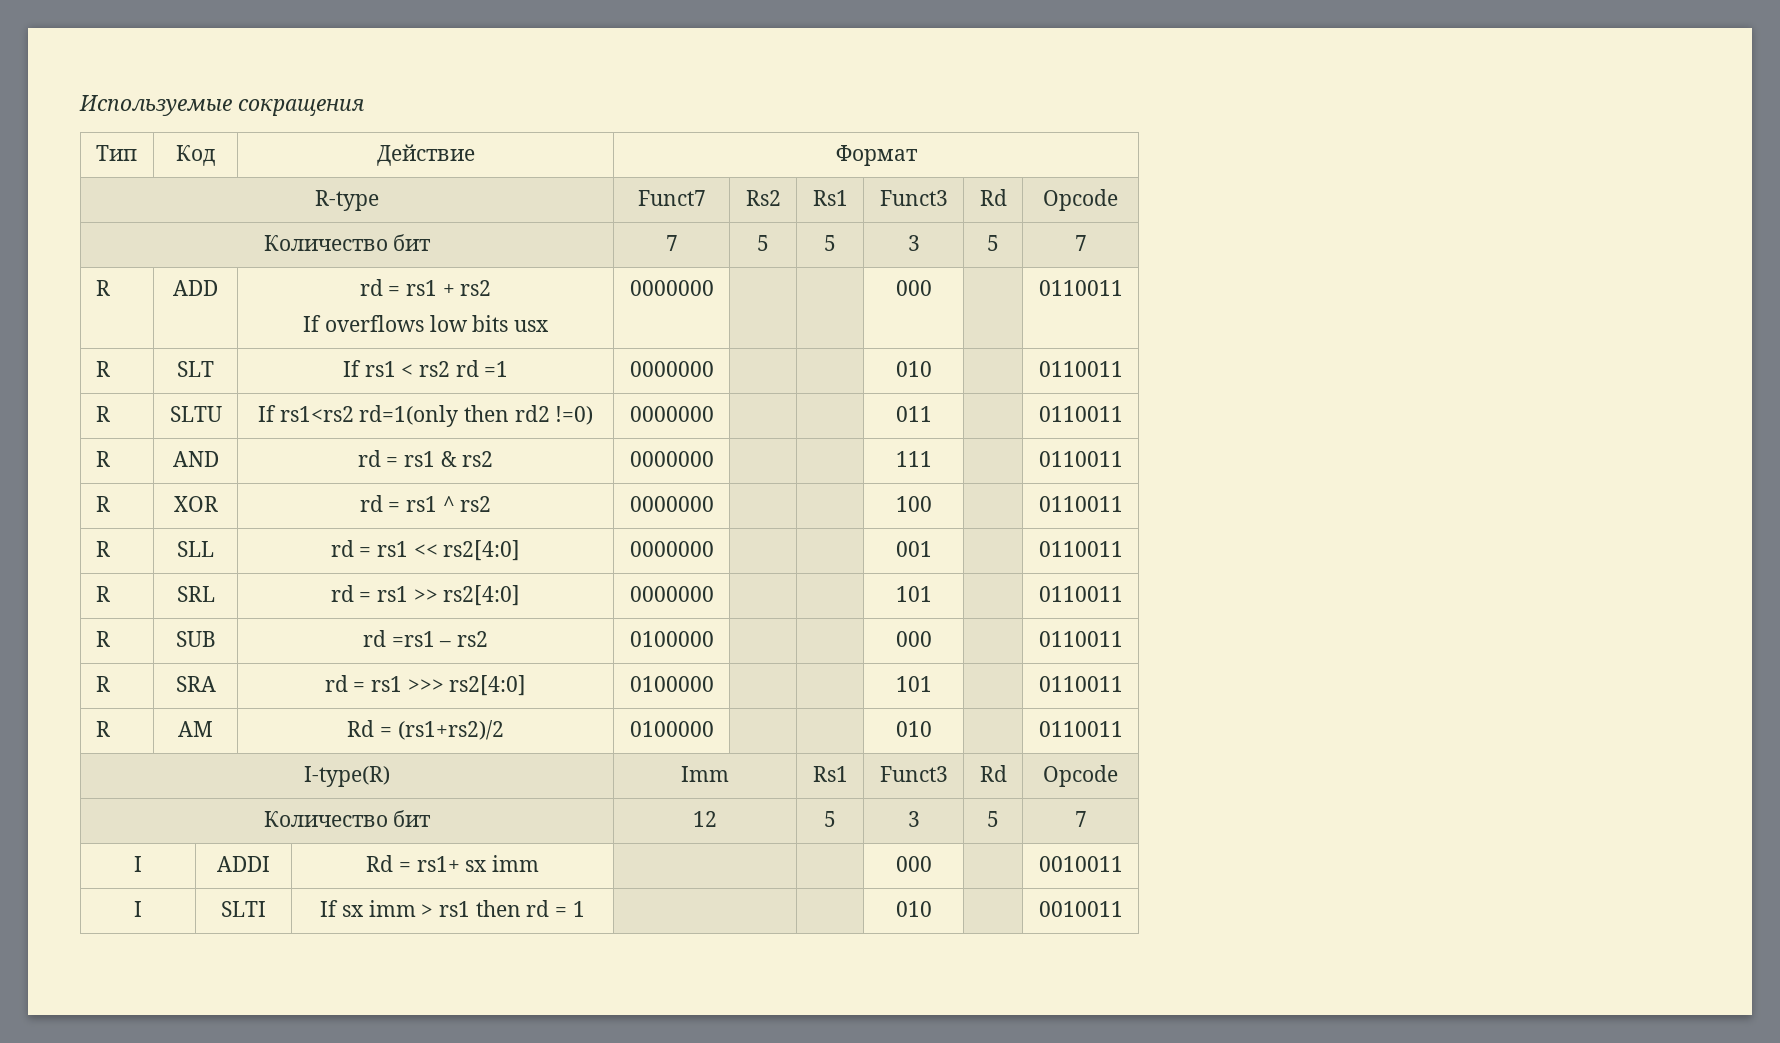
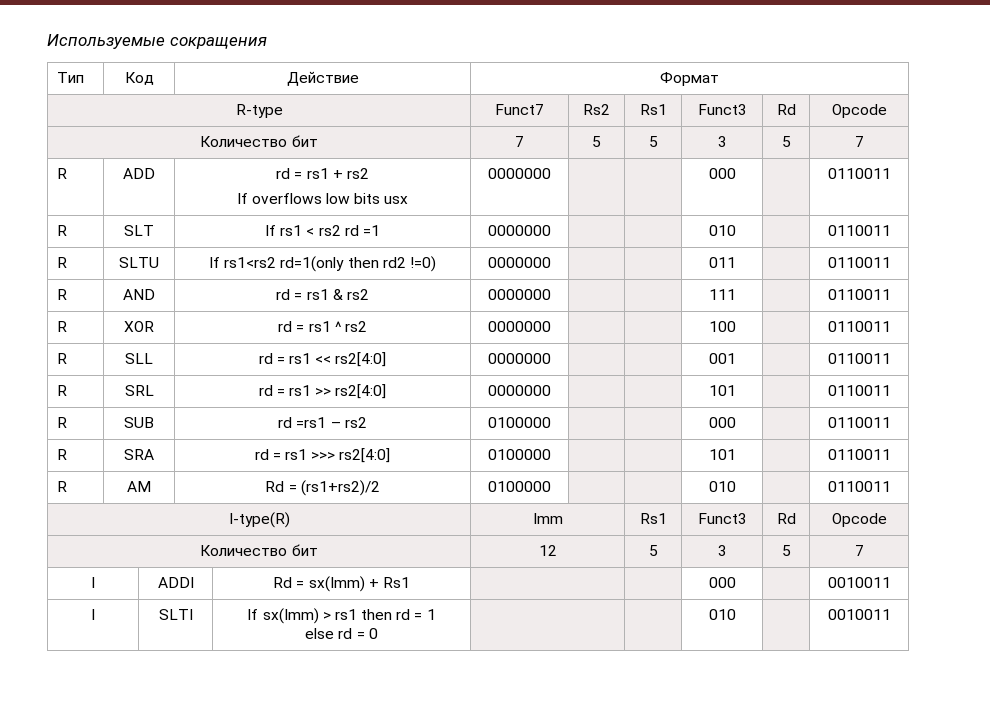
[416,855,539,872] rs1+ sx imm -> [308,576,410,592] sx(Imm) + Rs1
[341,900,416,917] sx imm -> [262,608,319,624] sx(Imm)
(585, 909) none -> [305,628,378,639] // else rd = 0

